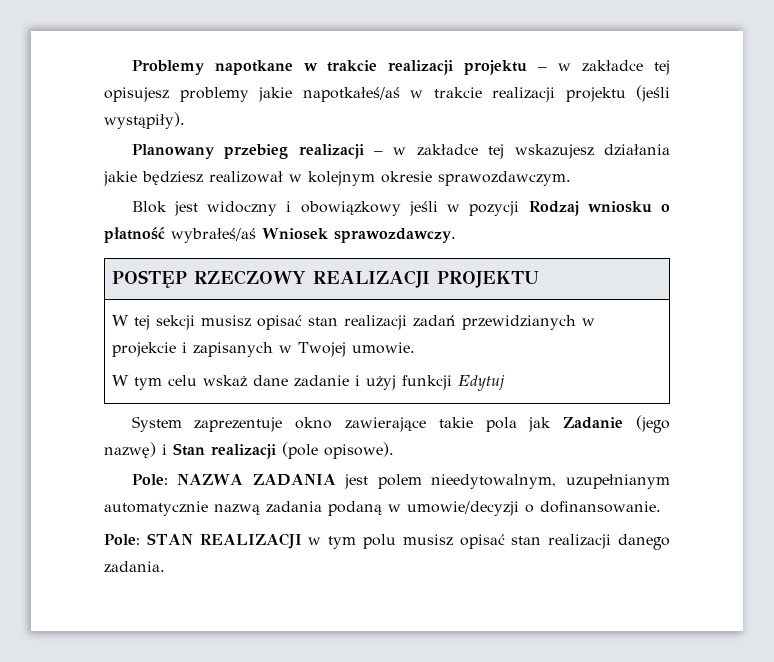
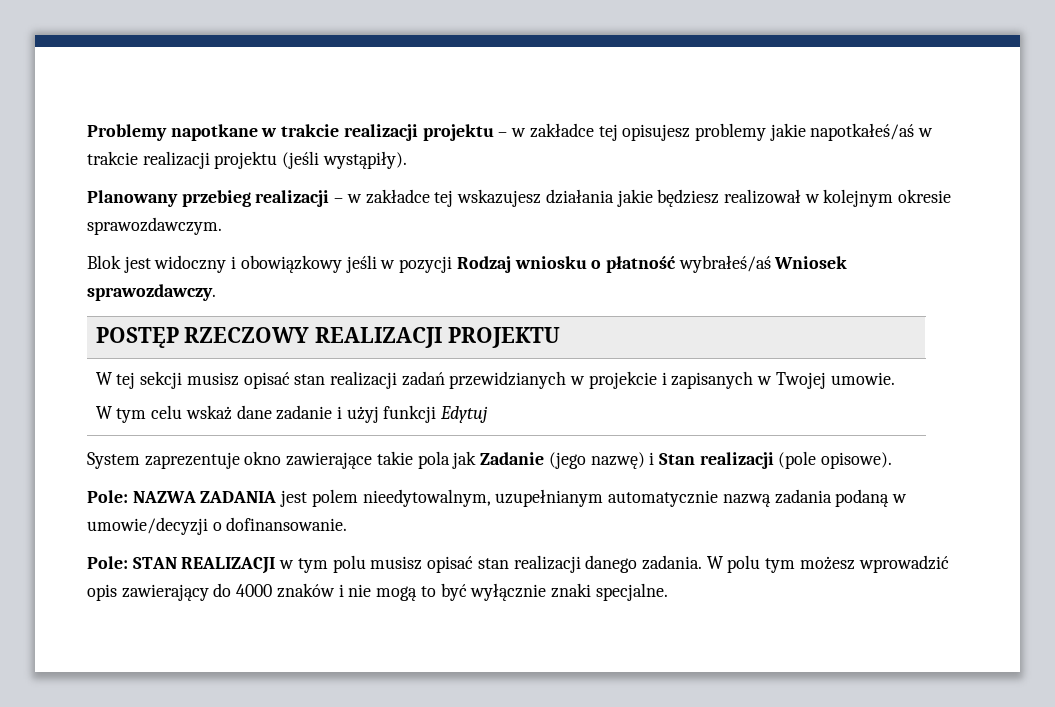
(165, 567) none -> [706,555,949,573] [87,583,668,601] W polu tym możesz wprowadzić opis zawierający do 4000 znaków i nie mogą to być wyłącznie znaki specjalne.

